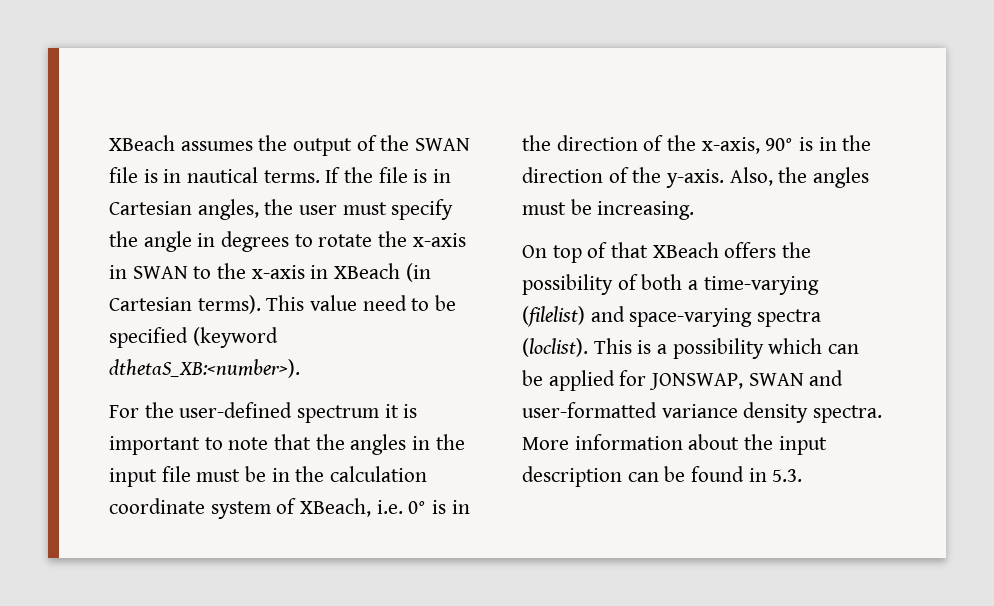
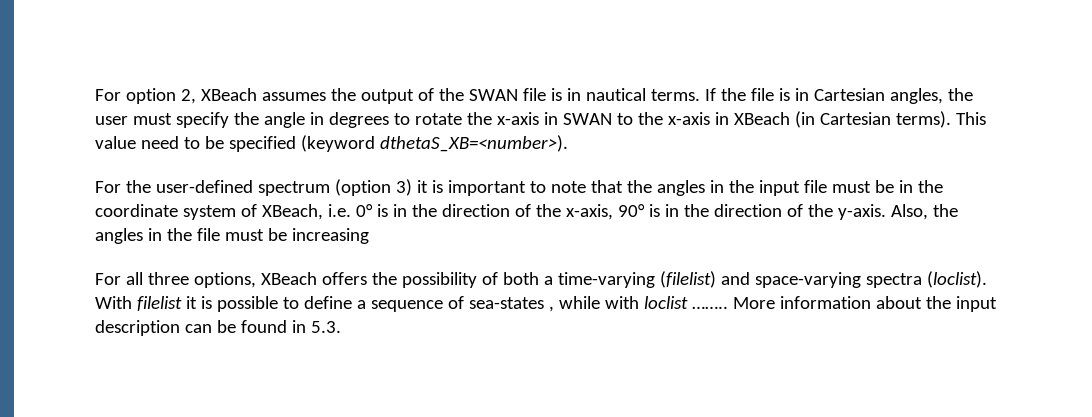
(109, 143) none -> [95,88,196,104] For option 2,
[109,359,300,378] dthetaS_XB:<number>). -> [379,135,568,152] dthetaS_XB=<number>).
(380, 414) none -> [334,179,412,196] (option 3)
[330,466,428,482] calculation -> (943, 186) none
[522,199,695,220] [522,242,649,263] must be increasing. // On top of that -> [147,228,369,244] [95,272,256,288] in the file must be increasing // For all three options,
[593,338,860,359] [522,370,844,391] [522,402,883,423] This is a possibility which can be applied for JONSWAP, SWAN and user-formatted variance density spectra. -> [95,296,728,312] With filelist it is possible to define a sequence of sea-states , while with loclist ……..

